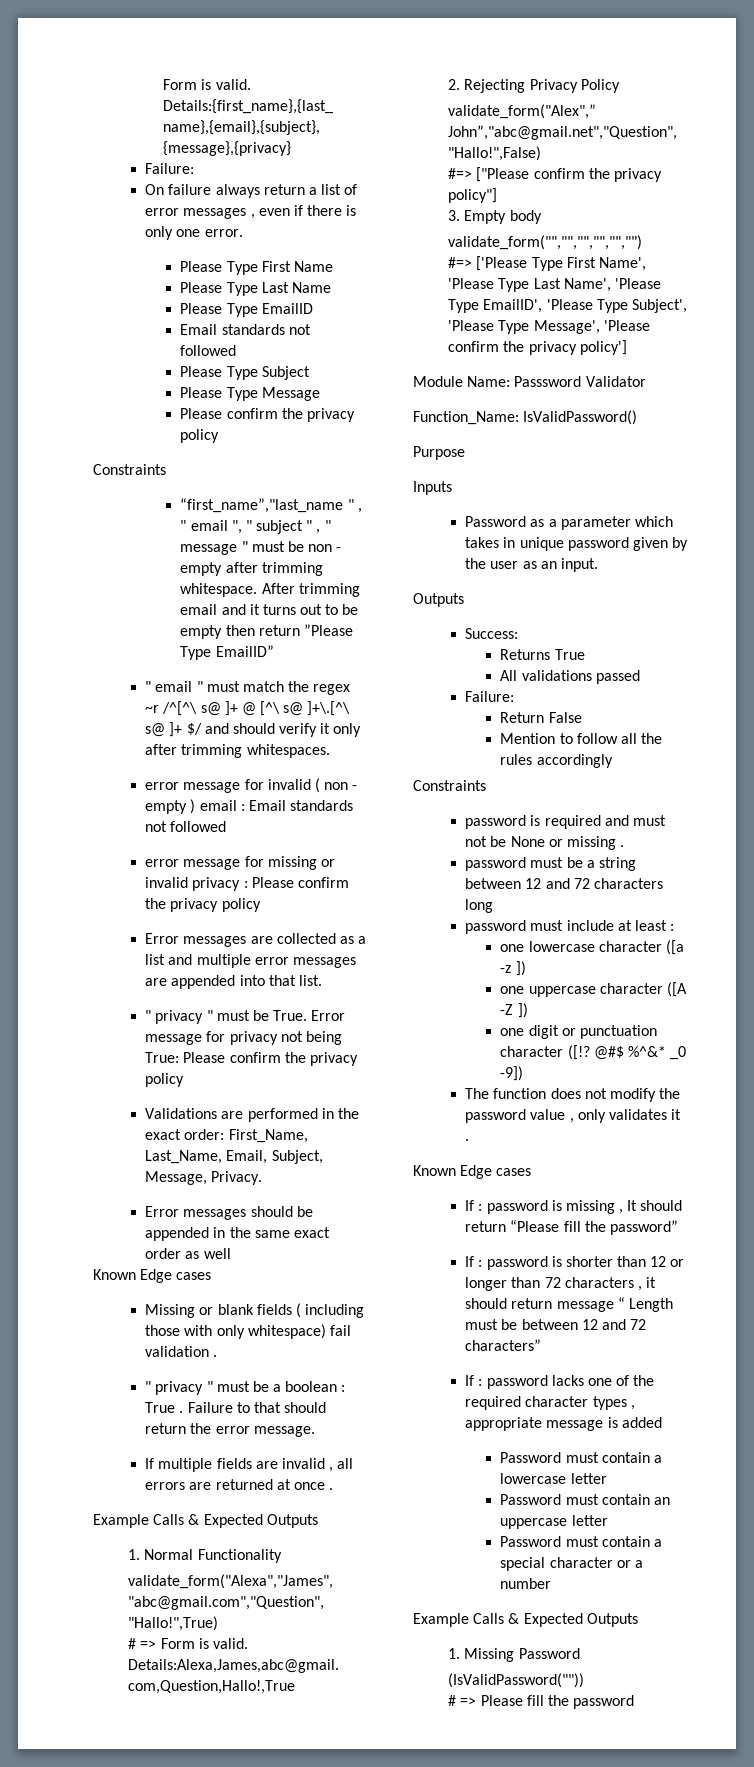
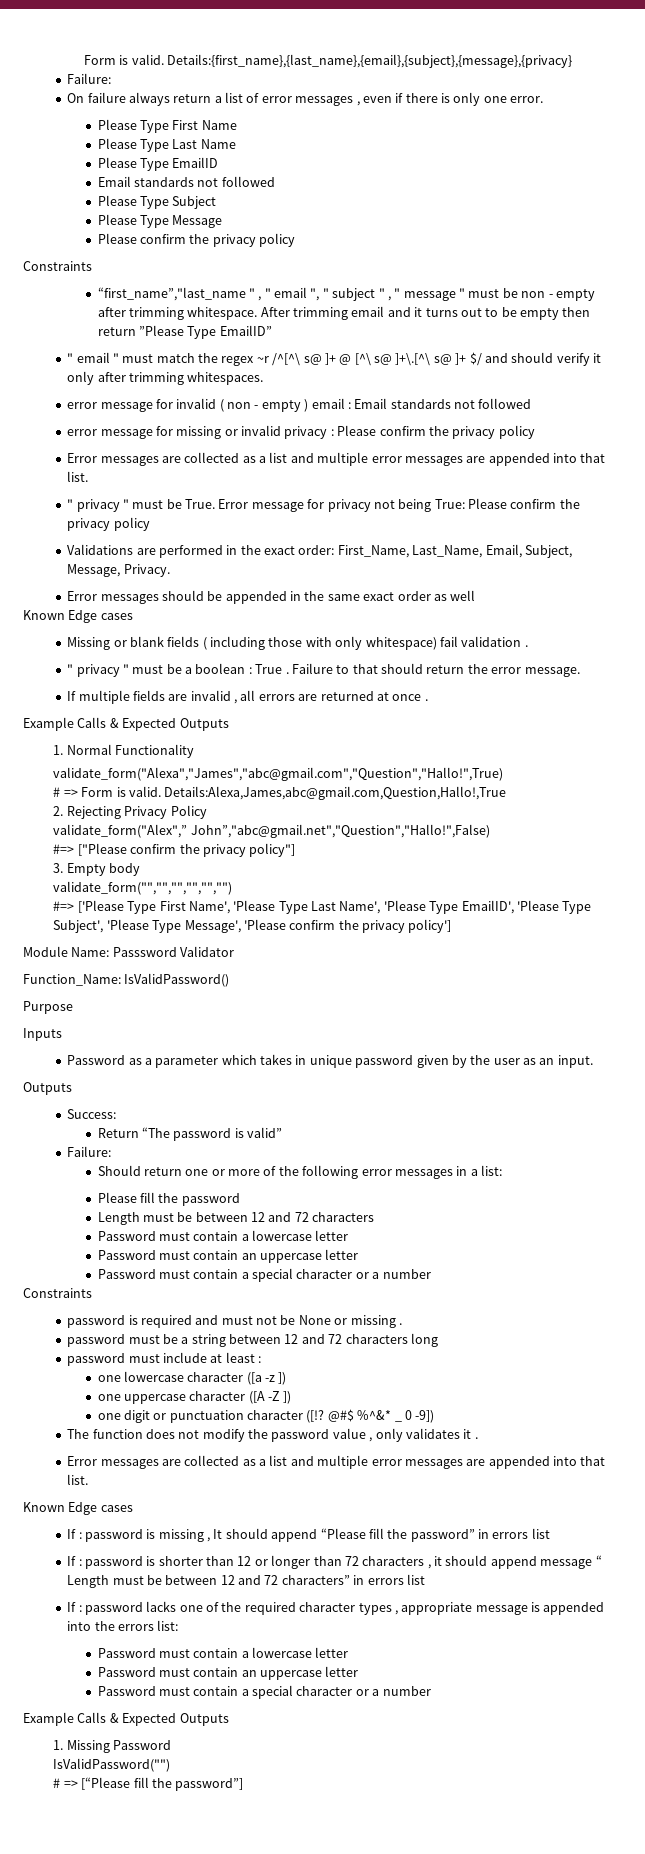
[500,649,585,660] [500,670,640,684] [465,691,515,702] [500,712,582,723] [500,733,663,744] [500,754,613,768] Returns True // All validations passed // Failure: // Return False // Mention to follow all the rules accordingly -> [97,1127,283,1141] [67,1146,112,1157] [97,1165,503,1179] [97,1192,240,1206] [97,1212,375,1225] [97,1230,349,1241] [97,1249,359,1263] [97,1268,431,1282] Return “The password is valid” // Failure: // Should return one or more of the following error messages in a list: // Please fill the password // Length must be between 12 and 72 characters // Password must contain a lowercase letter // Password must contain an uppercase letter // Password must contain a special character or a number
[670,1046,687,1060] _0 -> [394,1420,402,1422] [404,1410,412,1420] _ 0
(470, 1140) none -> [67,1455,606,1469] [67,1474,89,1485] // Error messages are collected as a list and multiple error messages are appended into that list.
[465,1221,507,1232] return -> [271,1529,318,1542] append
(678, 1227) none -> [478,1528,550,1539] in errors list
[511,1298,553,1309] return -> [490,1556,537,1569] append
(542, 1345) none -> [353,1574,425,1585] in errors list
[621,1417,662,1428] added -> [543,1602,605,1615] [67,1620,179,1631] appended into the errors list:
[448,1673,585,1688] [448,1695,635,1709] (IsValidPassword("")) // # => Please fill the password -> [53,1758,171,1772] [53,1777,244,1791] IsValidPassword("") // # => [“Please fill the password”]

